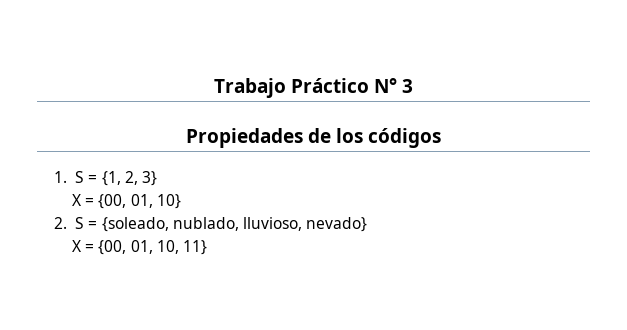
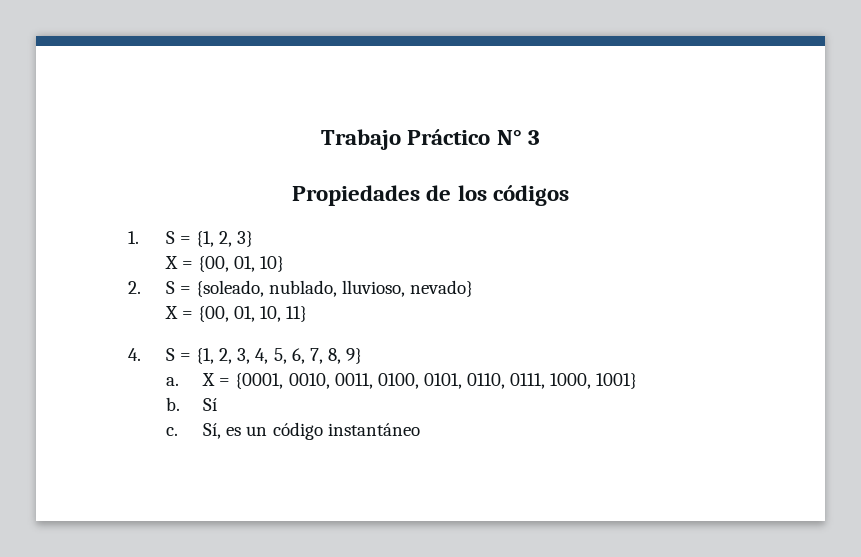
(207, 247) none -> [128,348,363,364] [165,373,638,389] [165,397,218,411] [165,422,420,440] // 4. S = {1, 2, 3, 4, 5, 6, 7, 8, 9} // a. X = {0001, 0010, 0011, 0100, 0101, 0110, 0111, 1000, 1001} // b. Sí // c. Sí, es un código instantáneo

